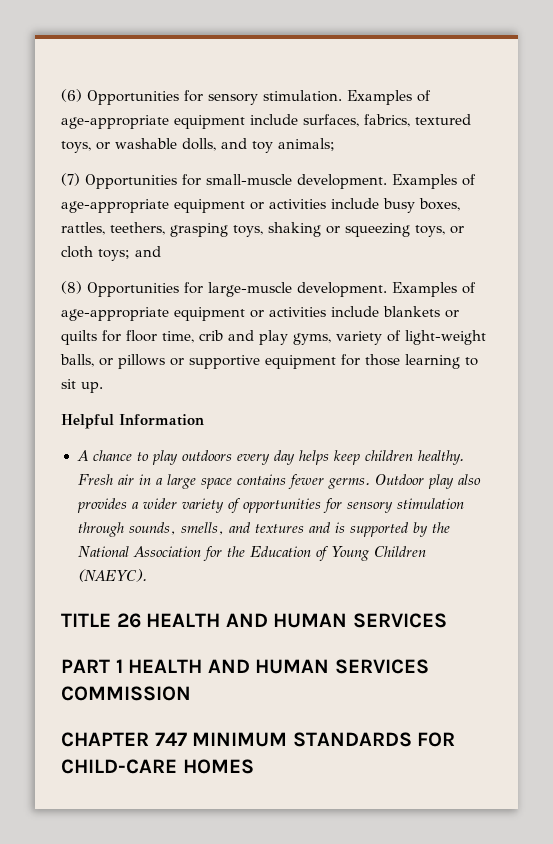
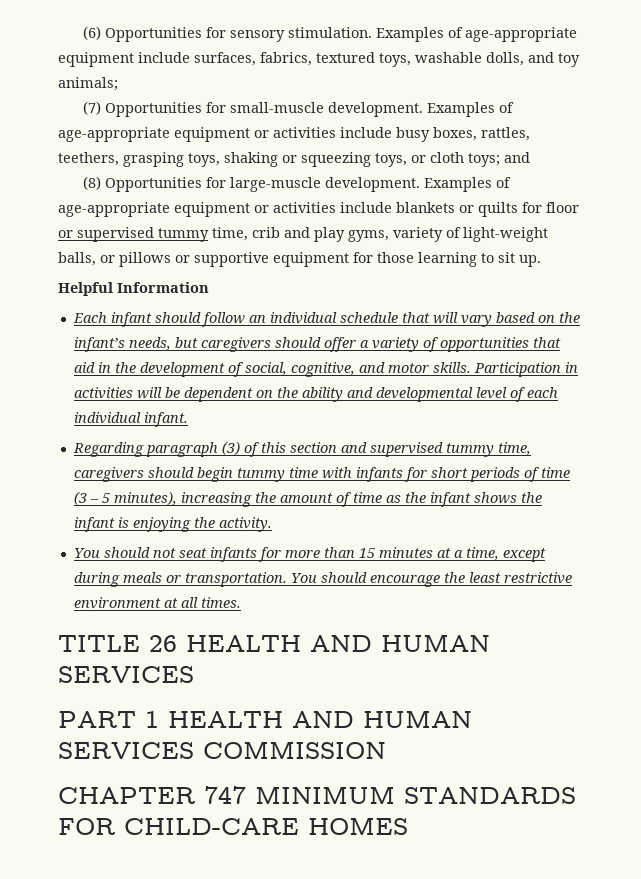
[96,142,110,150] or -> (411, 60) none
(157, 336) none -> [58,227,209,242] or supervised tummy
[76,450,465,465] [77,474,481,489] [76,498,464,513] [77,522,450,537] [77,546,427,561] [77,569,148,582] A chance to play outdoors every day helps keep children healthy. Fresh air in a large space contains fewer germs. Outdoor play also provides a wider variety of opportunities for sensory stimulation through sounds, smells, and textures and is supported by the National Association for the Education of Young Children (NAEYC). -> [72,312,580,327] [73,337,561,352] [73,362,578,377] [73,387,558,402] [73,412,188,427] [72,441,531,457] [73,467,570,482] [73,491,542,507] [73,517,272,532] [73,547,546,562] [73,572,572,587] [73,597,241,609] Each infant should follow an individual schedule that will vary based on the infant’s needs, but caregivers should offer a variety of opportunities that aid in the development of social, cognitive, and motor skills. Participation in activities will be dependent on the ability and developmental level of each individual infant. // Regarding paragraph (3) of this section and supervised tummy time, caregivers should begin tummy time with infants for short periods of time (3 – 5 minutes), increasing the amount of time as the infant shows the infant is enjoying the activity. // You should not seat infants for more than 15 minutes at a time, except during meals or transportation. You should encourage the least restrictive environment at all times.

